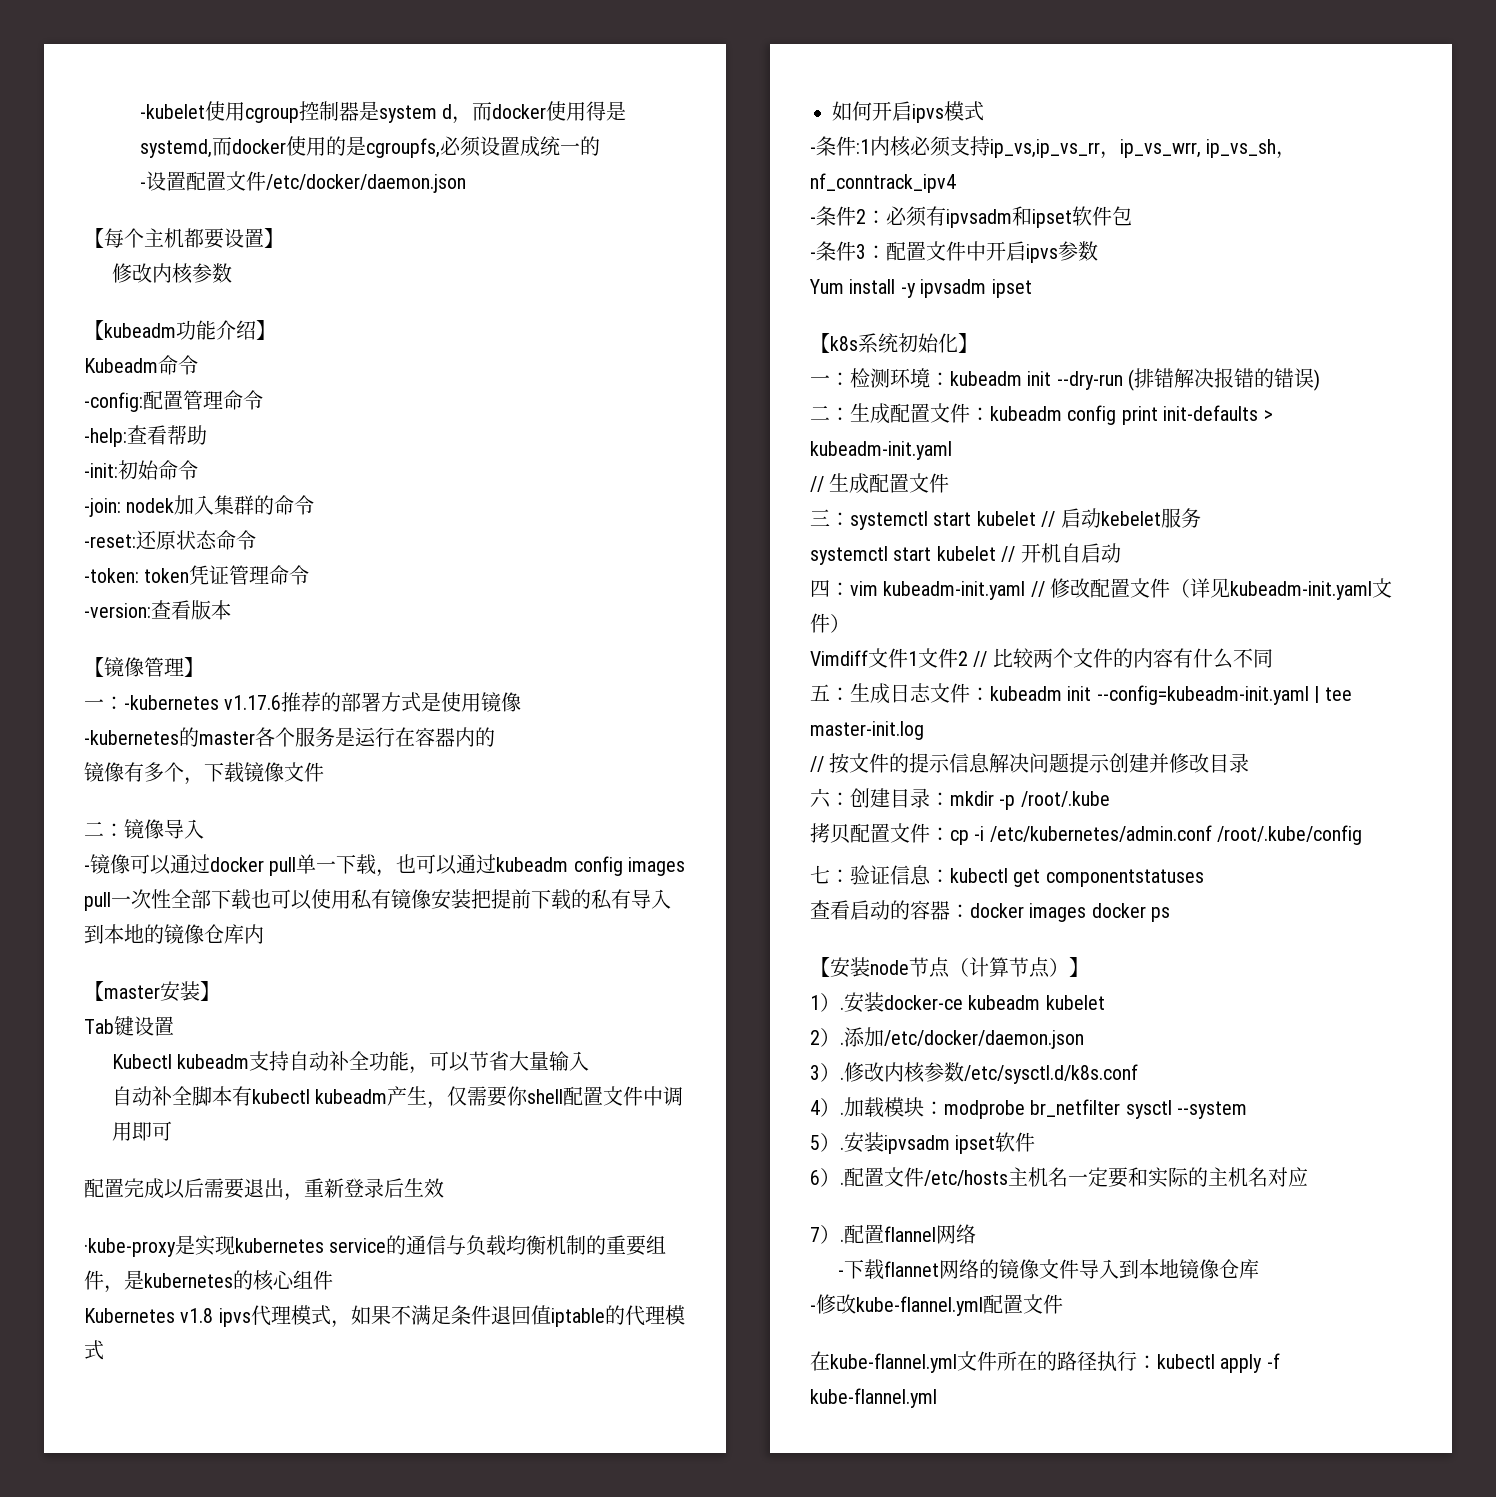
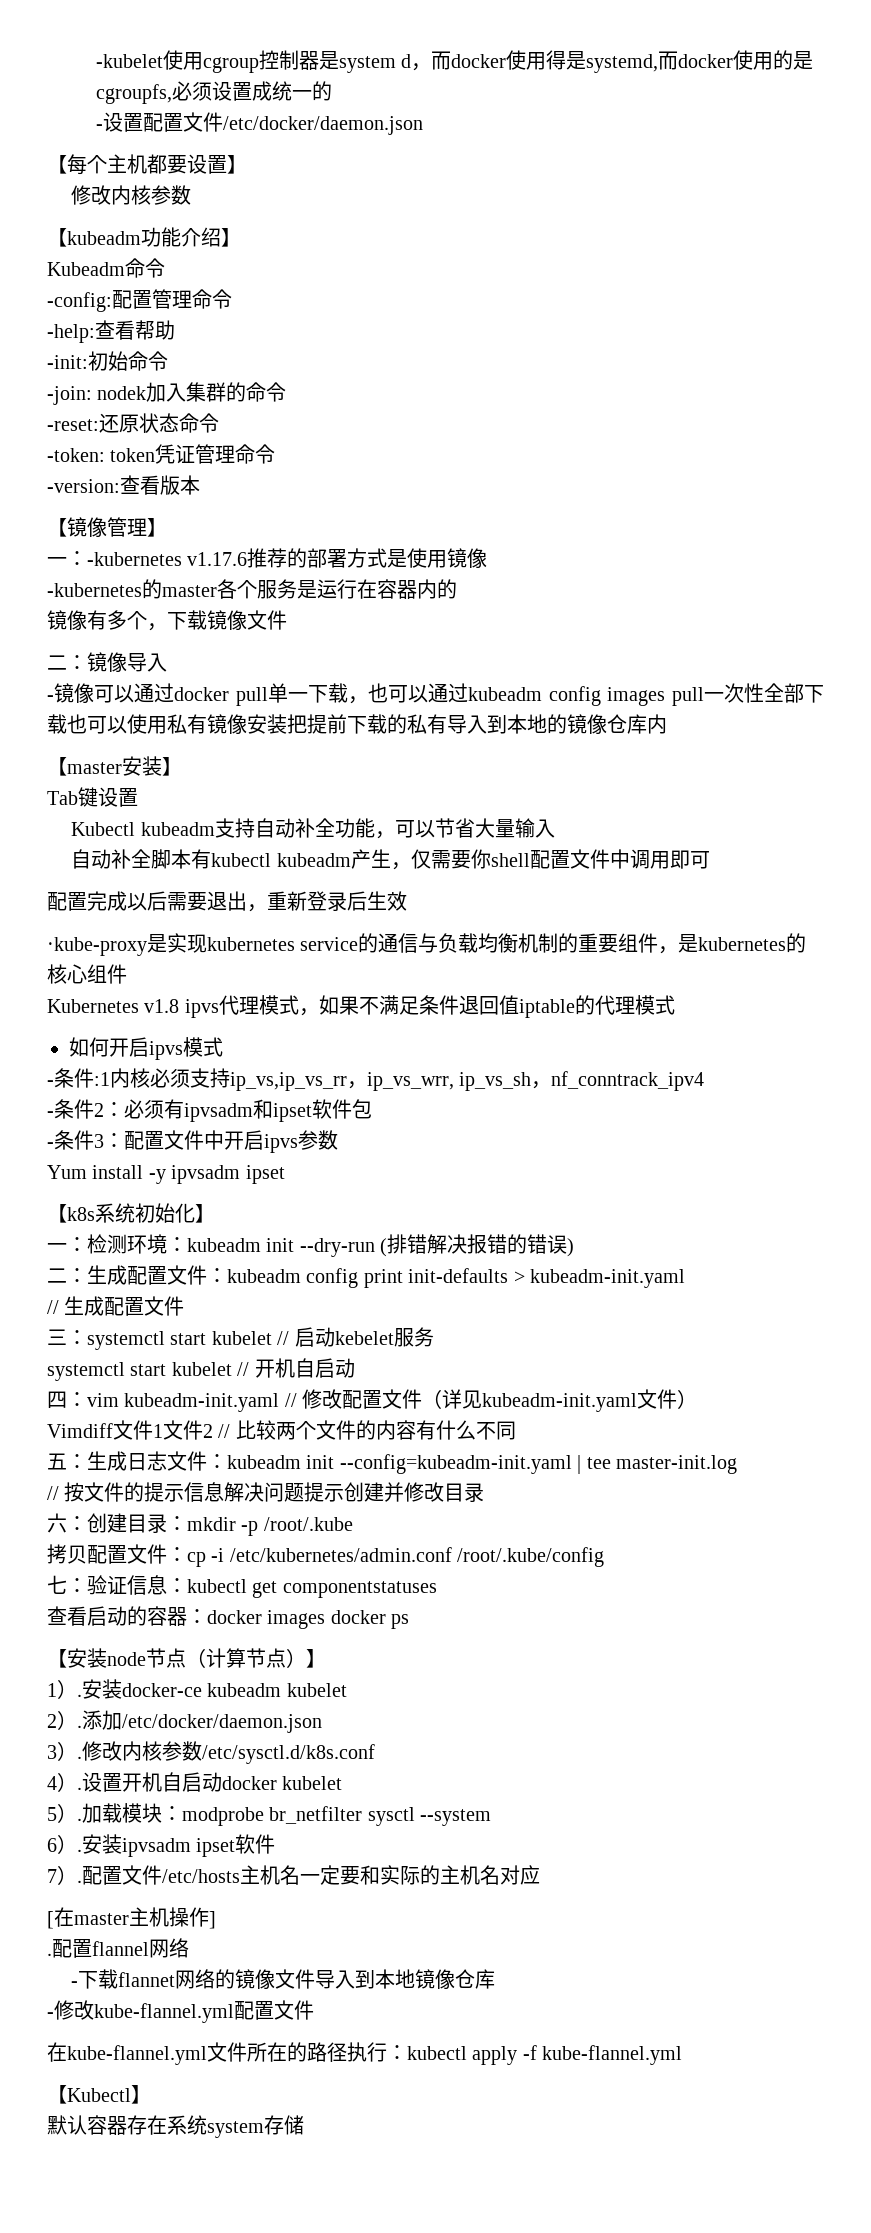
(844, 1113) none -> [82,1772,343,1792] [47,1803,82,1823] 设置开机自启动docker kubelet // 5）.
[810,1135,820,1150] 5 -> [47,1838,57,1852] 6
[810,1170,820,1185] 6 -> [47,1869,57,1883] 7
[810,1225,840,1244] 7） -> [47,1907,216,1929] [在master主机操作] //
(937, 1398) none -> [47,2085,151,2104] [47,2115,304,2138] // 【Kubectl】 // 默认容器存在系统system存储

